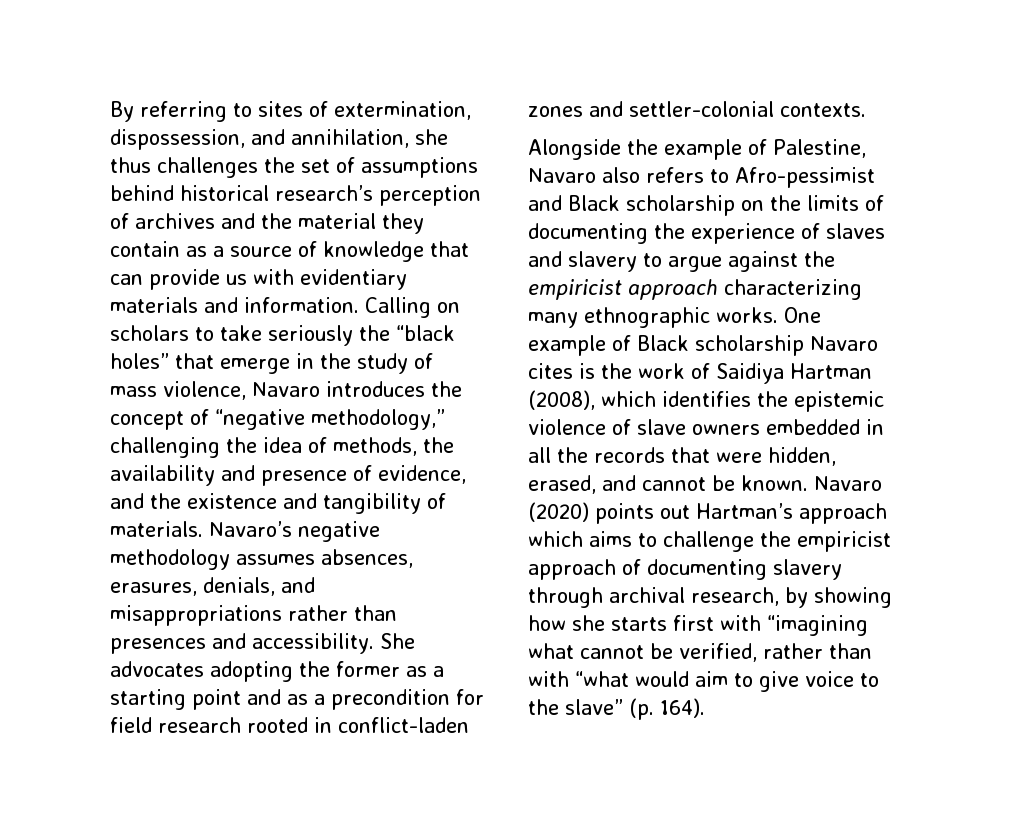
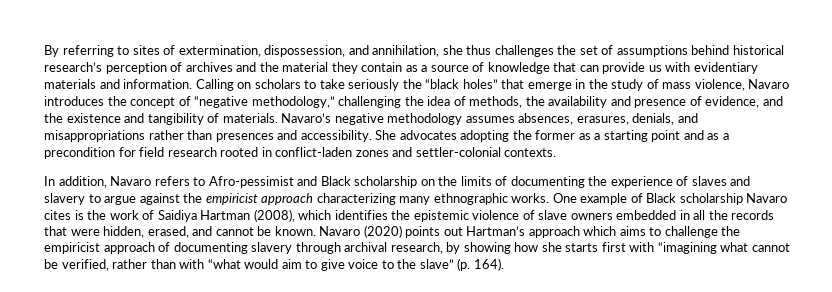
[528,139,866,160] [528,167,640,183] Alongside the example of Palestine, Navaro also -> [44,176,152,188] In addition, Navaro

